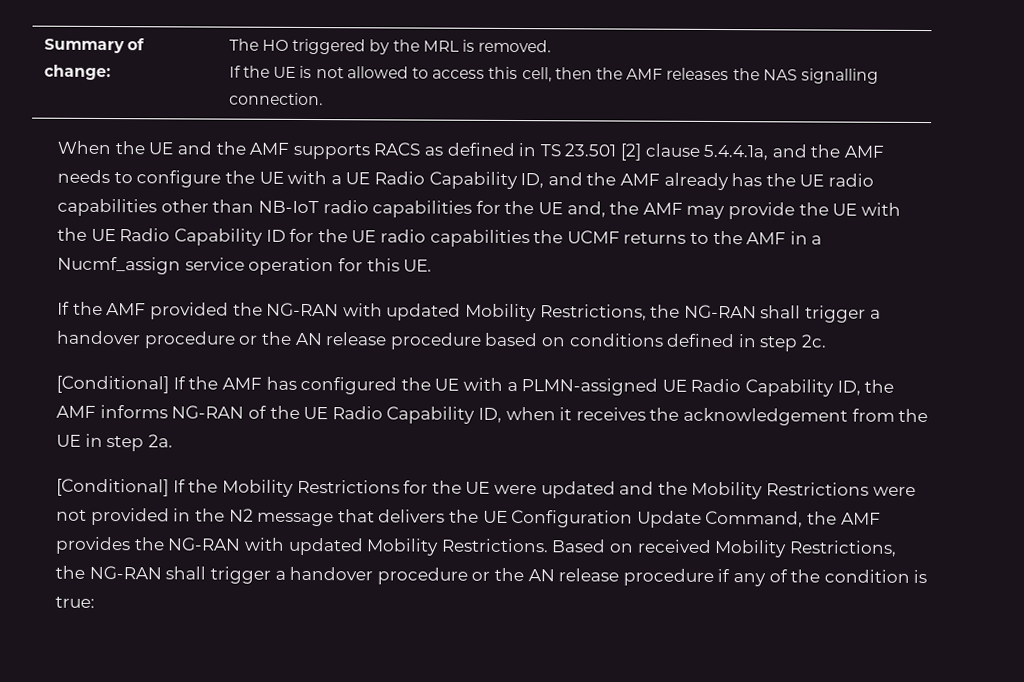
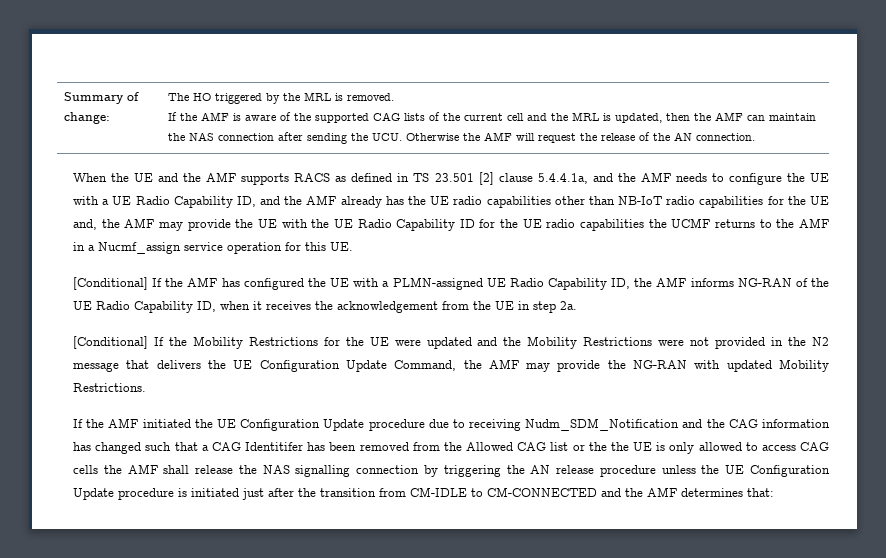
[273,65,879,84] UE is not allowed to access this cell, then the AMF releases the NAS signalling -> [201,112,817,123] [168,132,693,144] AMF is aware of the supported CAG lists of the current cell and the MRL is updated, then the AMF can maintain the NAS connection after sending the UCU. Otherwise the AMF will request the release of the AN
[57,301,881,323] [56,330,827,352] // If the AMF provided the NG-RAN with updated Mobility Restrictions, the NG-RAN shall trigger a handover procedure or the AN release procedure based on conditions defined in step 2c. -> (354, 246) none
[55,536,132,555] provides -> [526,360,601,372] may provide
[551,539,897,558] [55,565,928,587] [55,596,96,608] Based on received Mobility Restrictions, the NG-RAN shall trigger a handover procedure or the AN release procedure if any of the condition is true: -> [73,418,830,431] [73,442,829,454] [73,464,831,477] [73,487,775,500] // If the AMF initiated the UE Configuration Update procedure due to receiving Nudm_SDM_Notification and the CAG information has changed such that a CAG Identitifer has been removed from the Allowed CAG list or the the UE is only allowed to access CAG cells the AMF shall release the NAS signalling connection by triggering the AN release procedure unless the UE Configuration Update procedure is initiated just after the transition from CM-IDLE to CM-CONNECTED and the AMF determines that:

